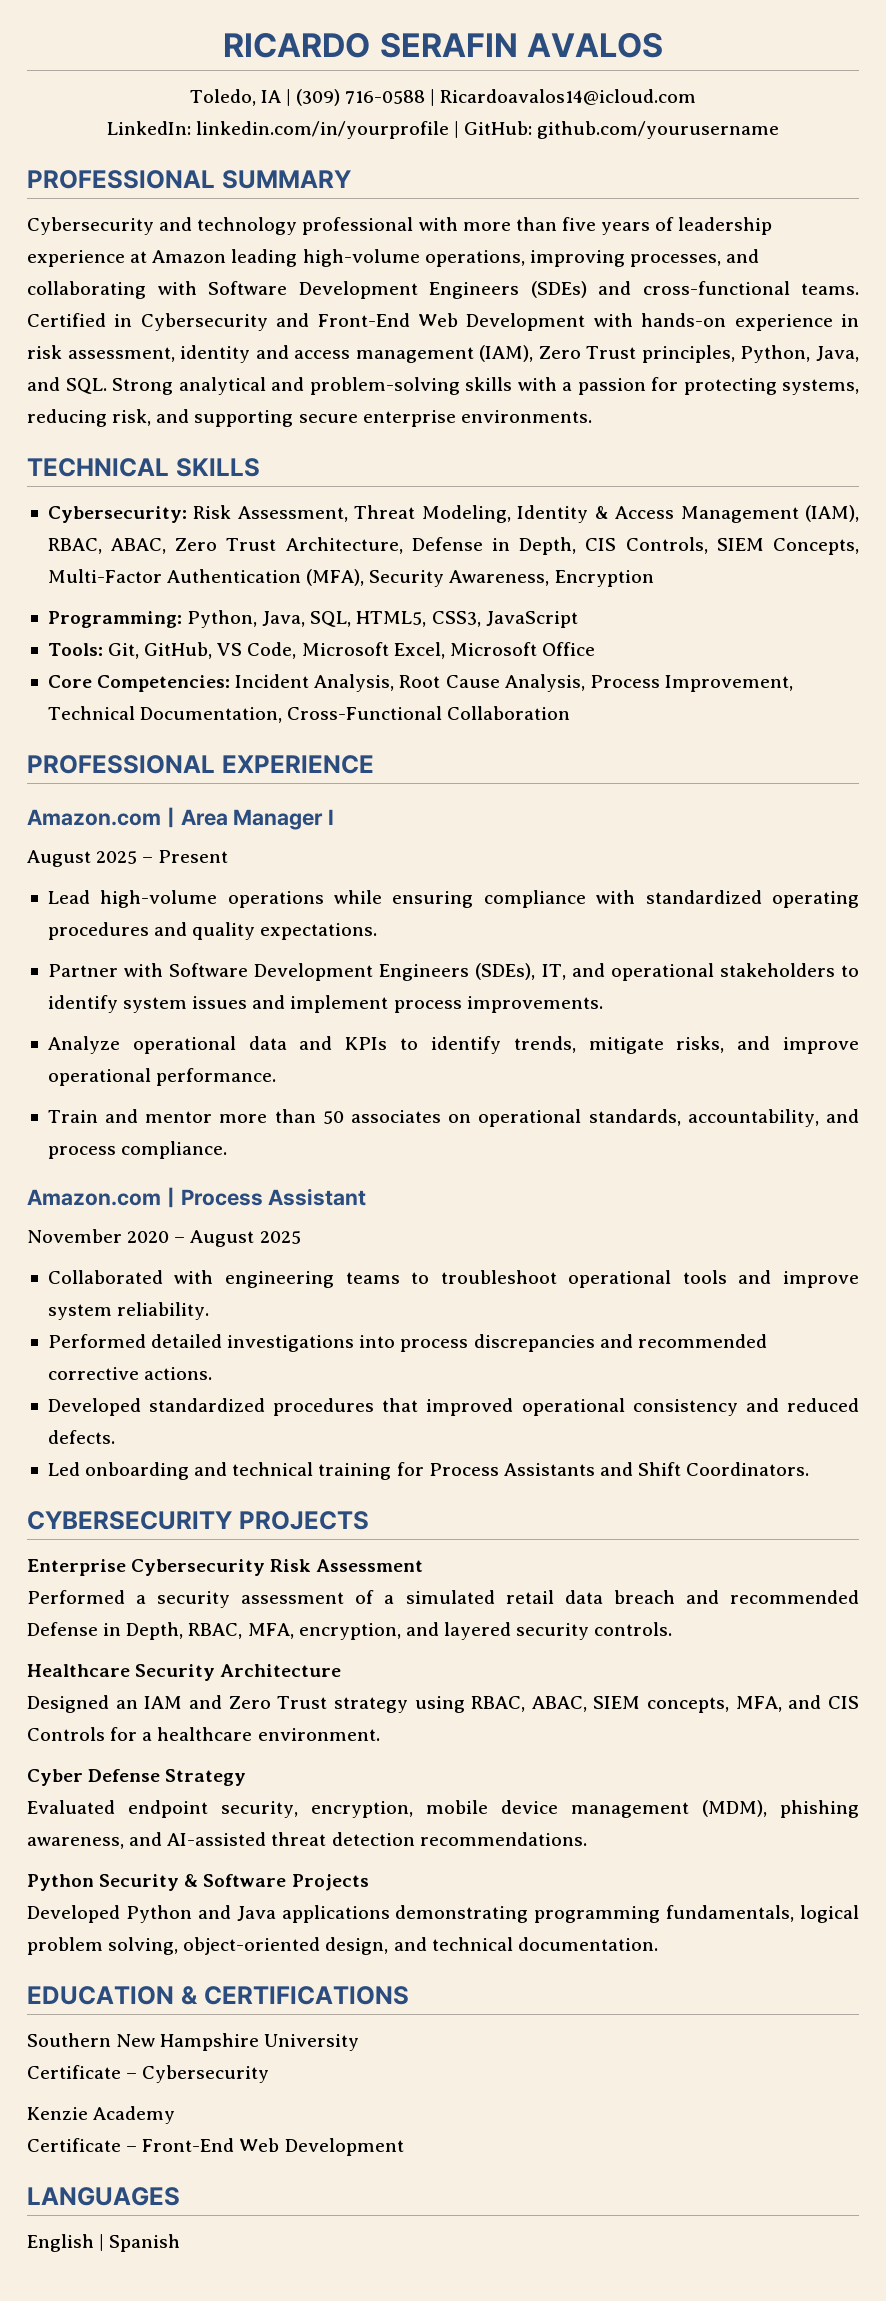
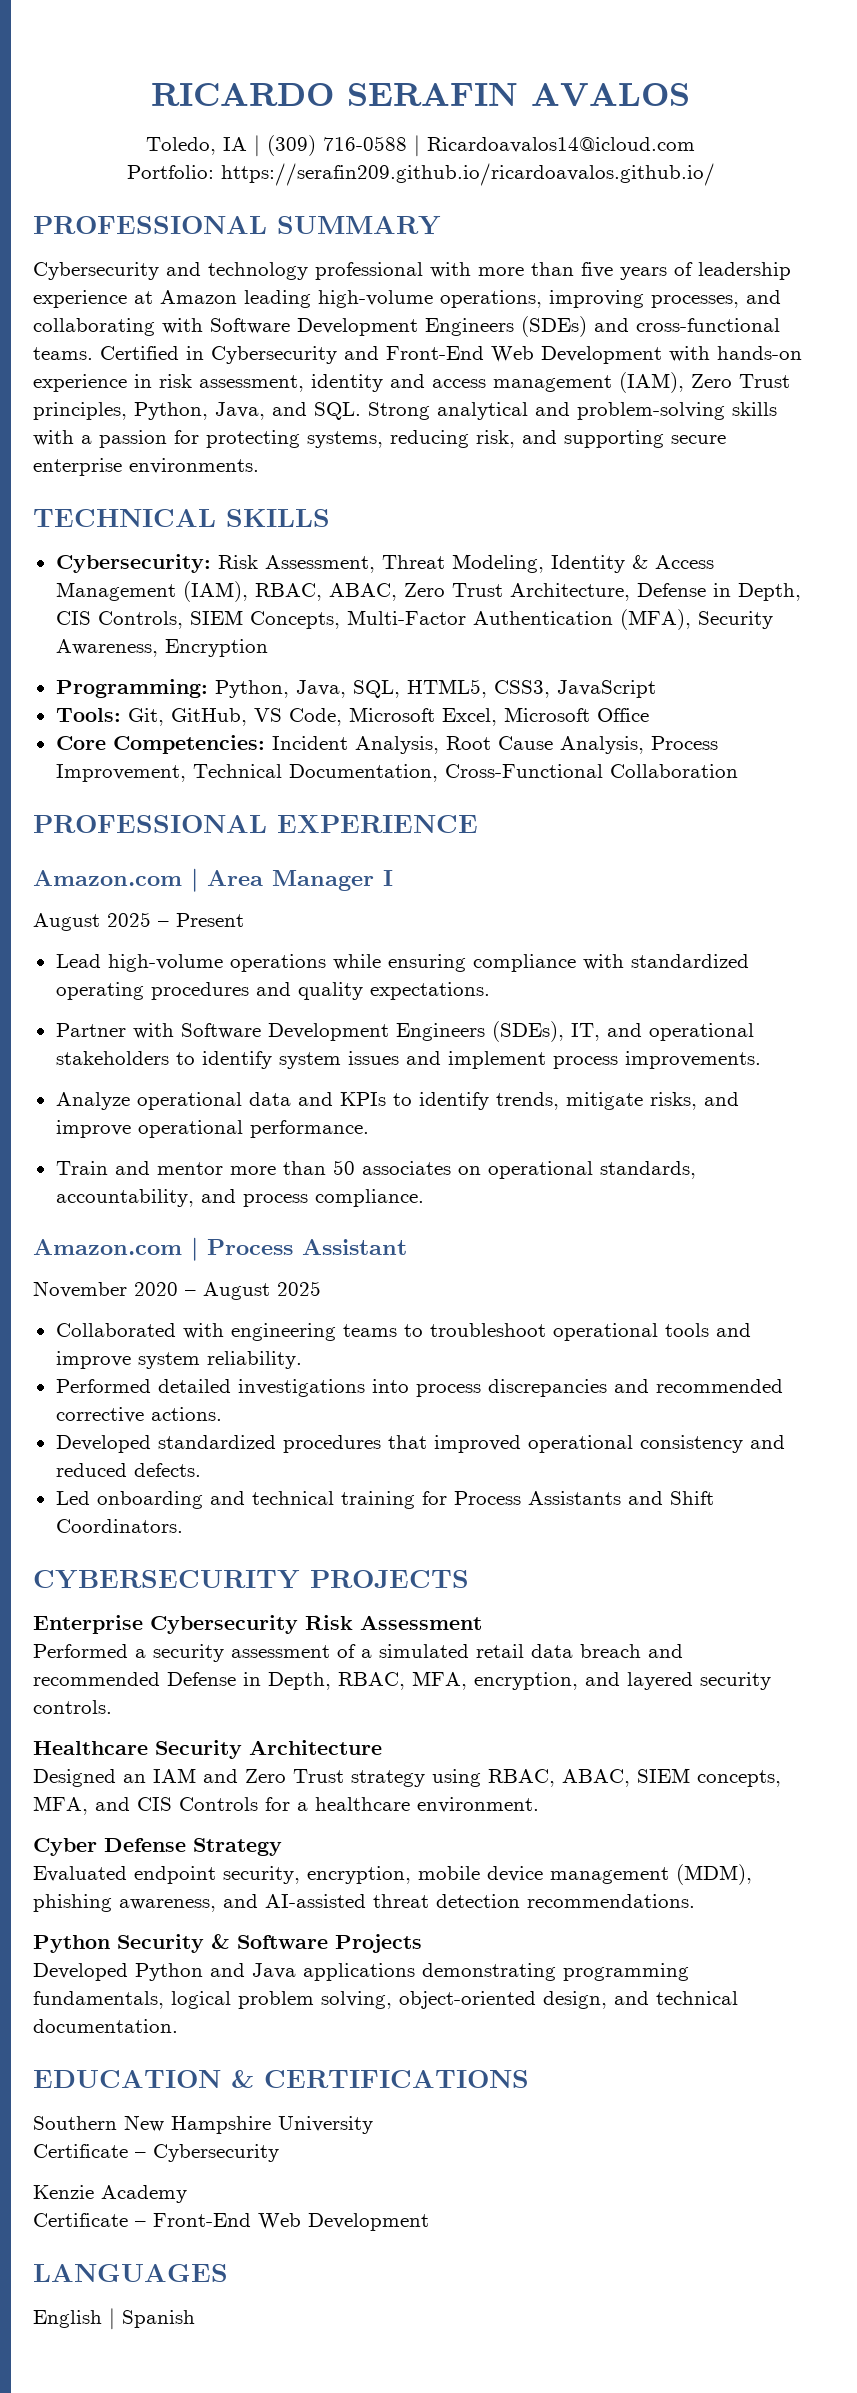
[106,121,780,139] LinkedIn: linkedin.com/in/yourprofile | GitHub: github.com/yourusername -> [126,163,715,186] Portfolio: https://serafin209.github.io/ricardoavalos.github.io/

